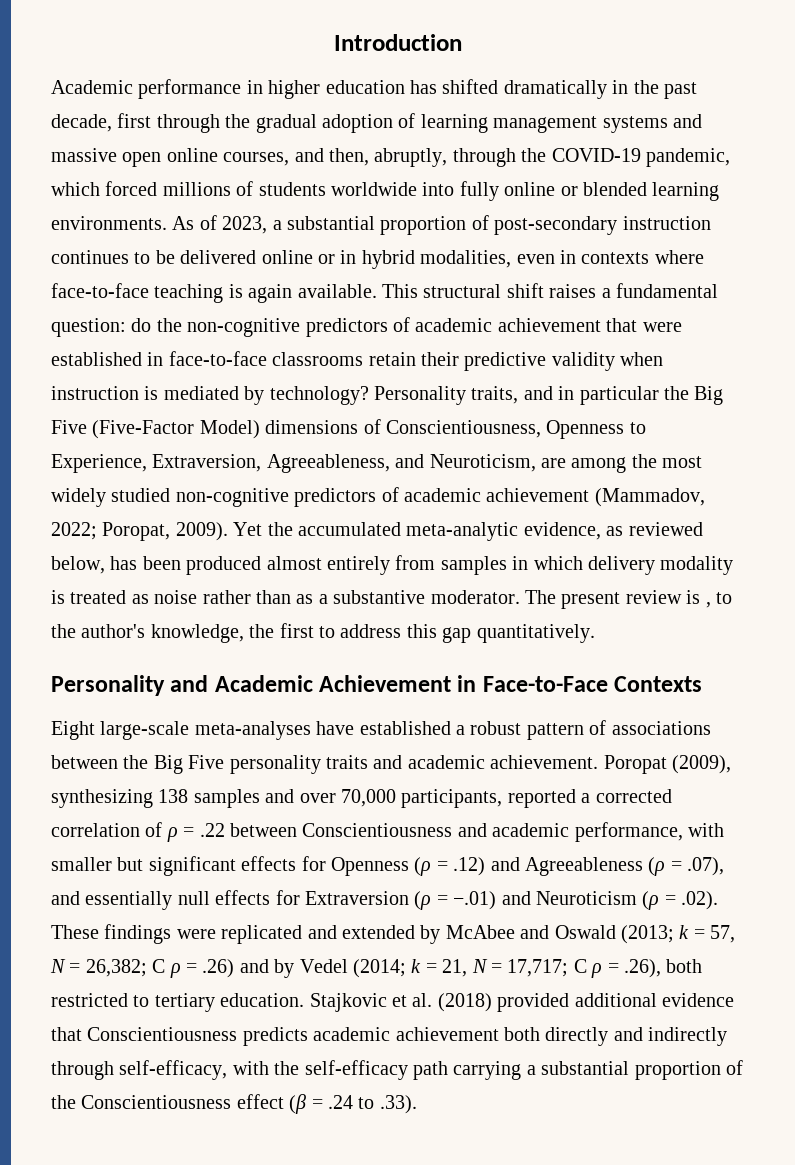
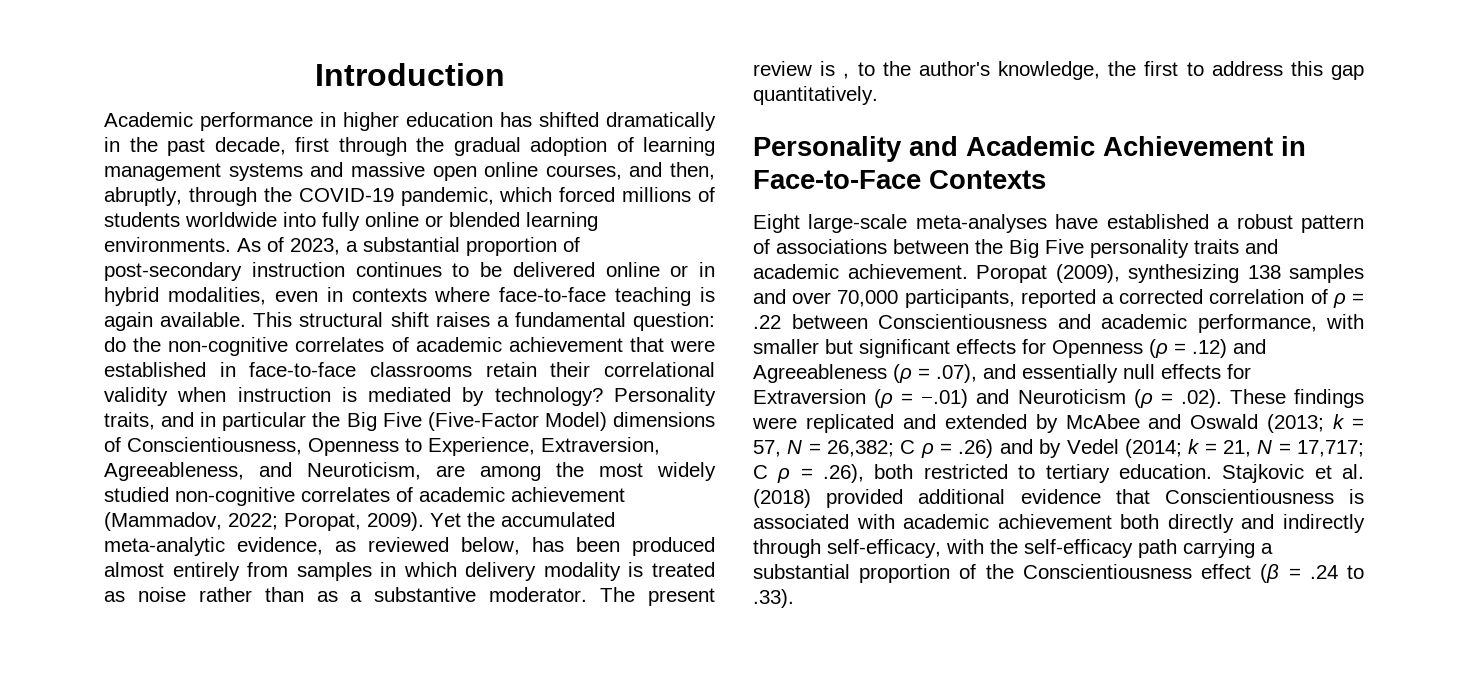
[305,318,388,337] predictors -> [295,337,385,352] correlates
[464,352,547,371] predictive -> [604,362,715,377] correlational
[294,488,377,507] predictors -> [301,487,390,502] correlates
[242,1027,308,1046] predicts -> [1349,489,1364,504] [753,514,895,529] is associated with

